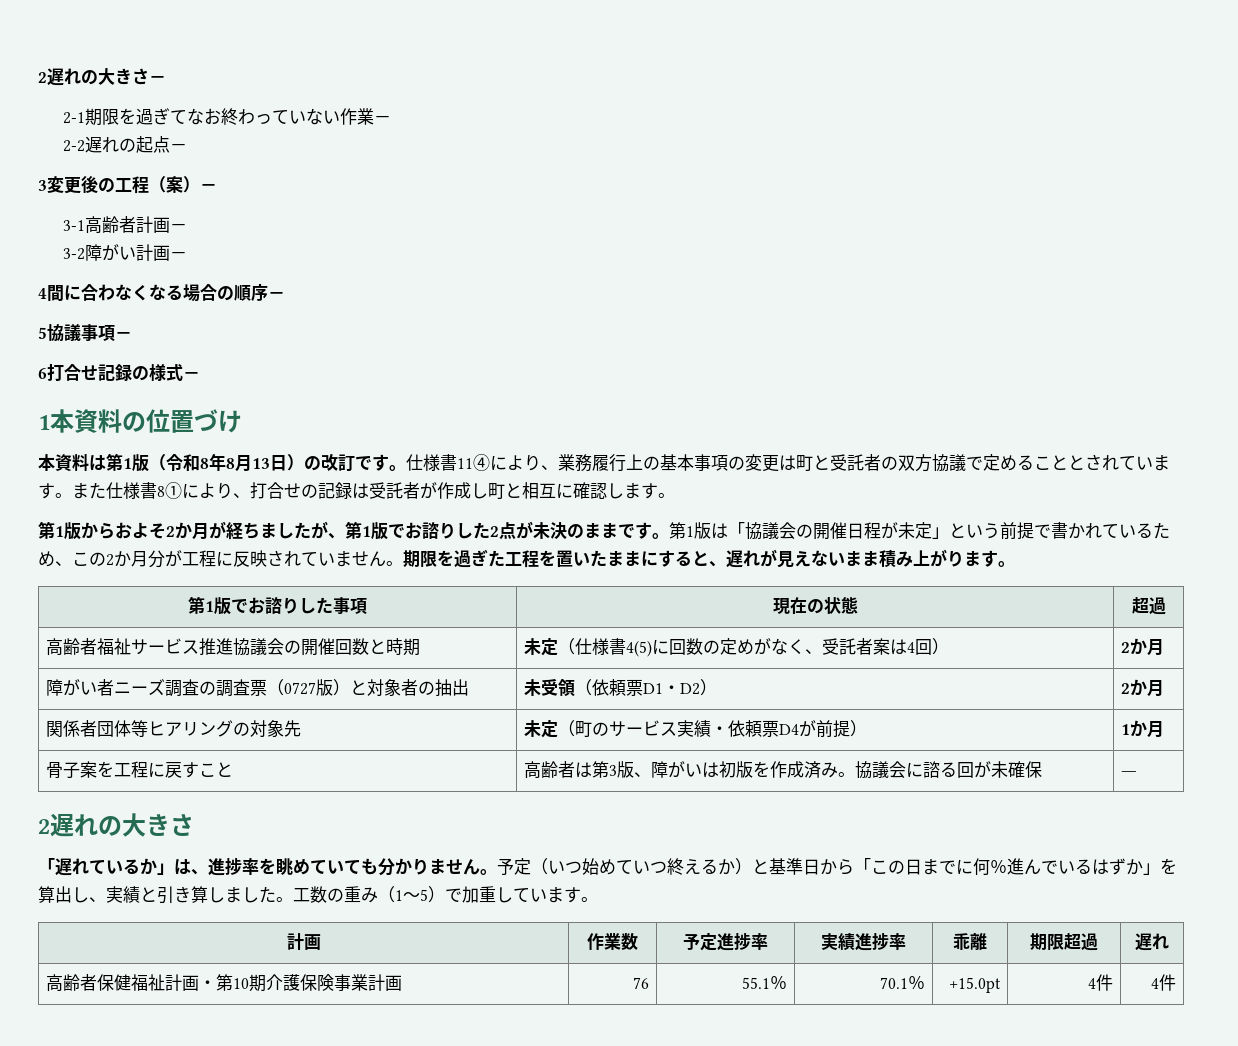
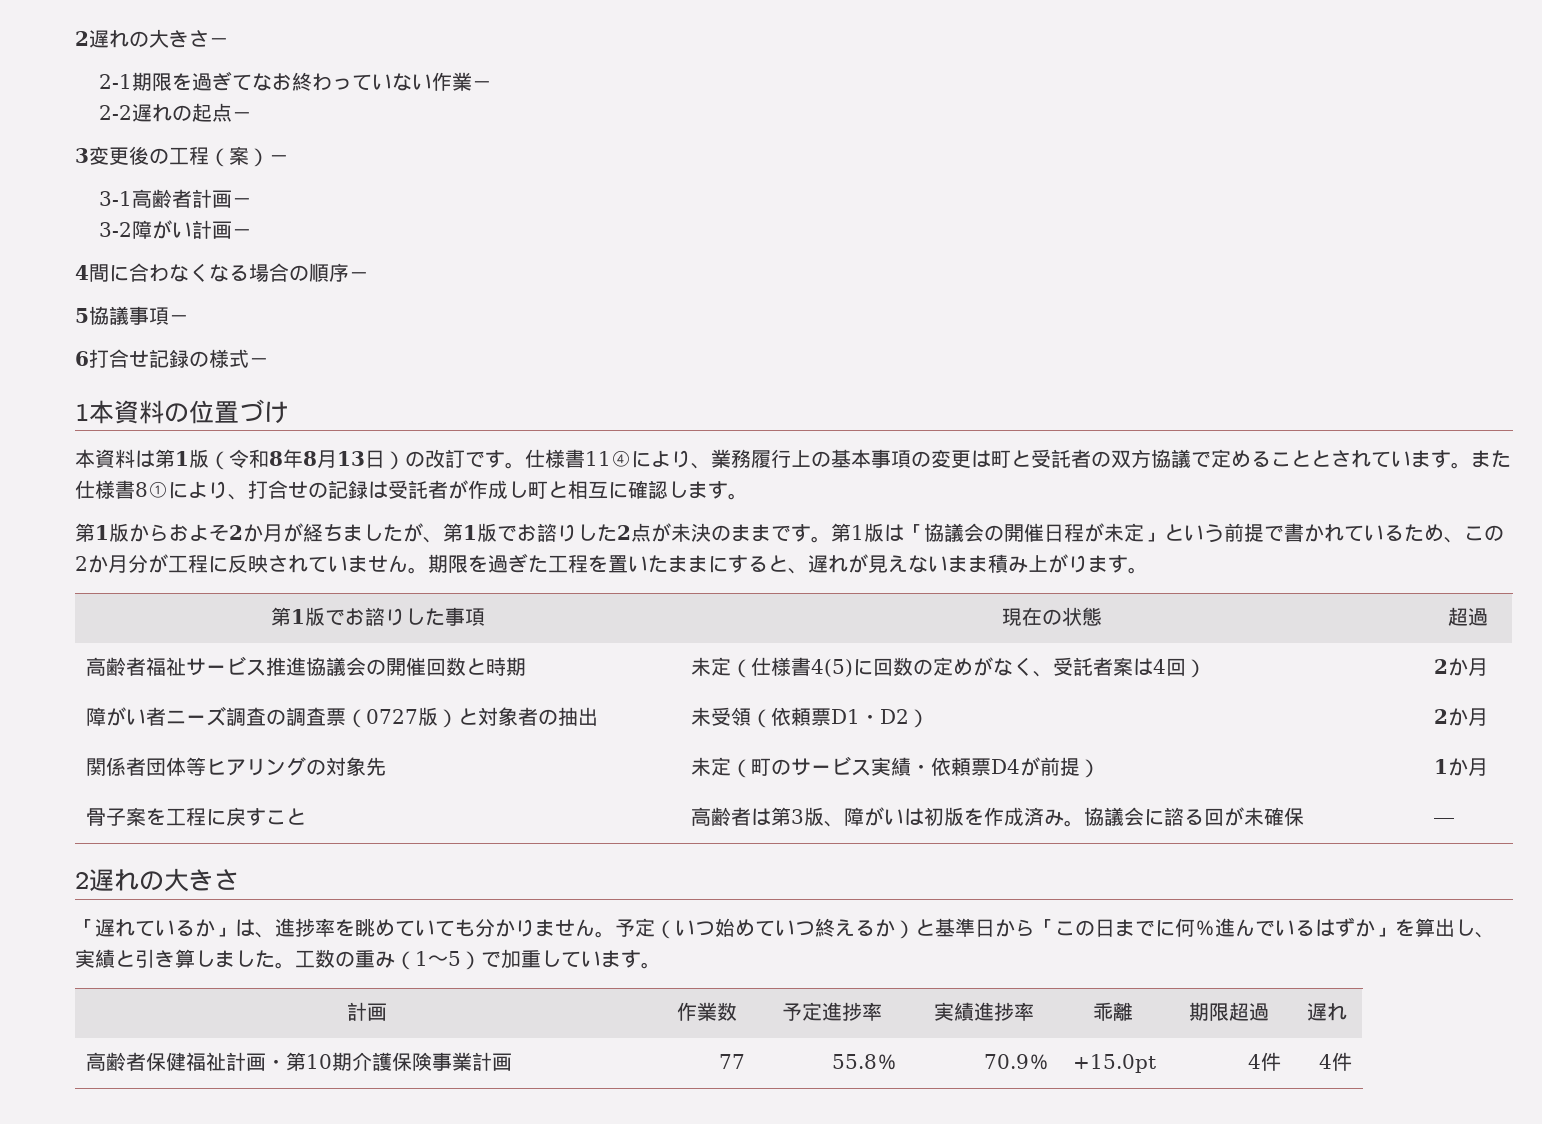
[632,977,649,989] [741,976,787,989] [879,977,908,989] 76 | 55.1％ | 70.1 -> [718,1054,745,1069] [831,1054,897,1070] [983,1054,1029,1069] 77 | 55.8％ | 70.9

